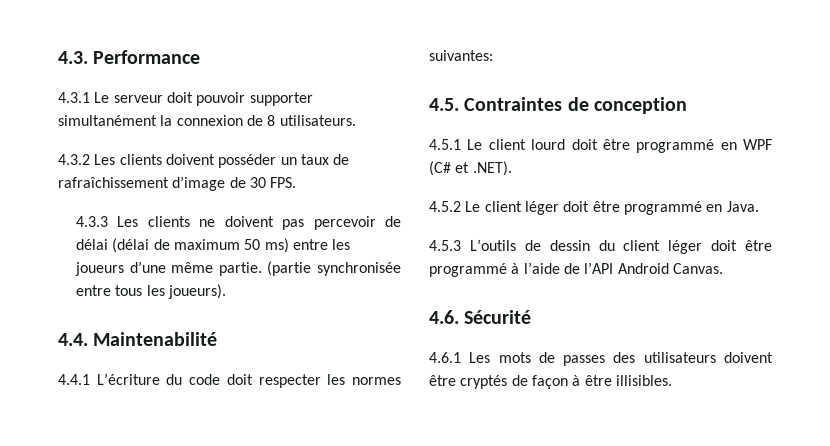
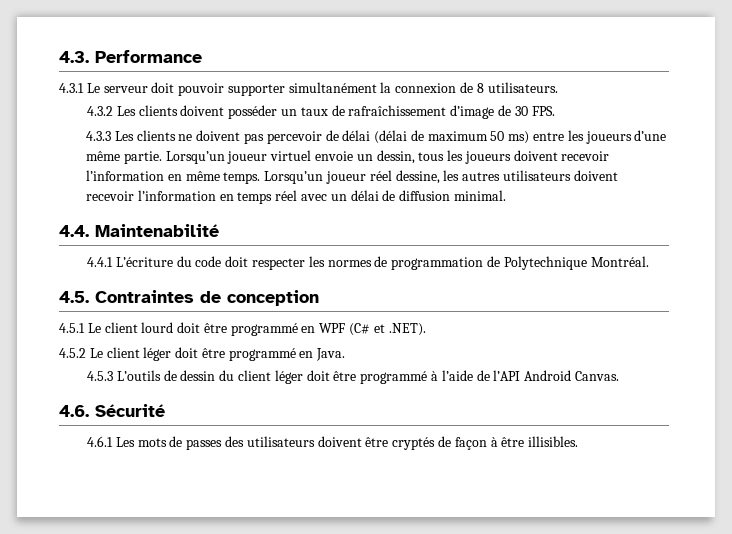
[267,261,401,276] [75,284,226,299] (partie synchronisée entre tous les joueurs). -> [165,150,610,164] [86,170,618,184] [86,190,506,204] Lorsqu’un joueur virtuel envoie un dessin, tous les joueurs doivent recevoir l’information en même temps. Lorsqu’un joueur réel dessine, les autres utilisateurs doivent recevoir l’information en temps réel avec un délai de diffusion minimal.
[429,50,493,61] suivantes: -> [374,256,649,270] de programmation de Polytechnique Montréal.

